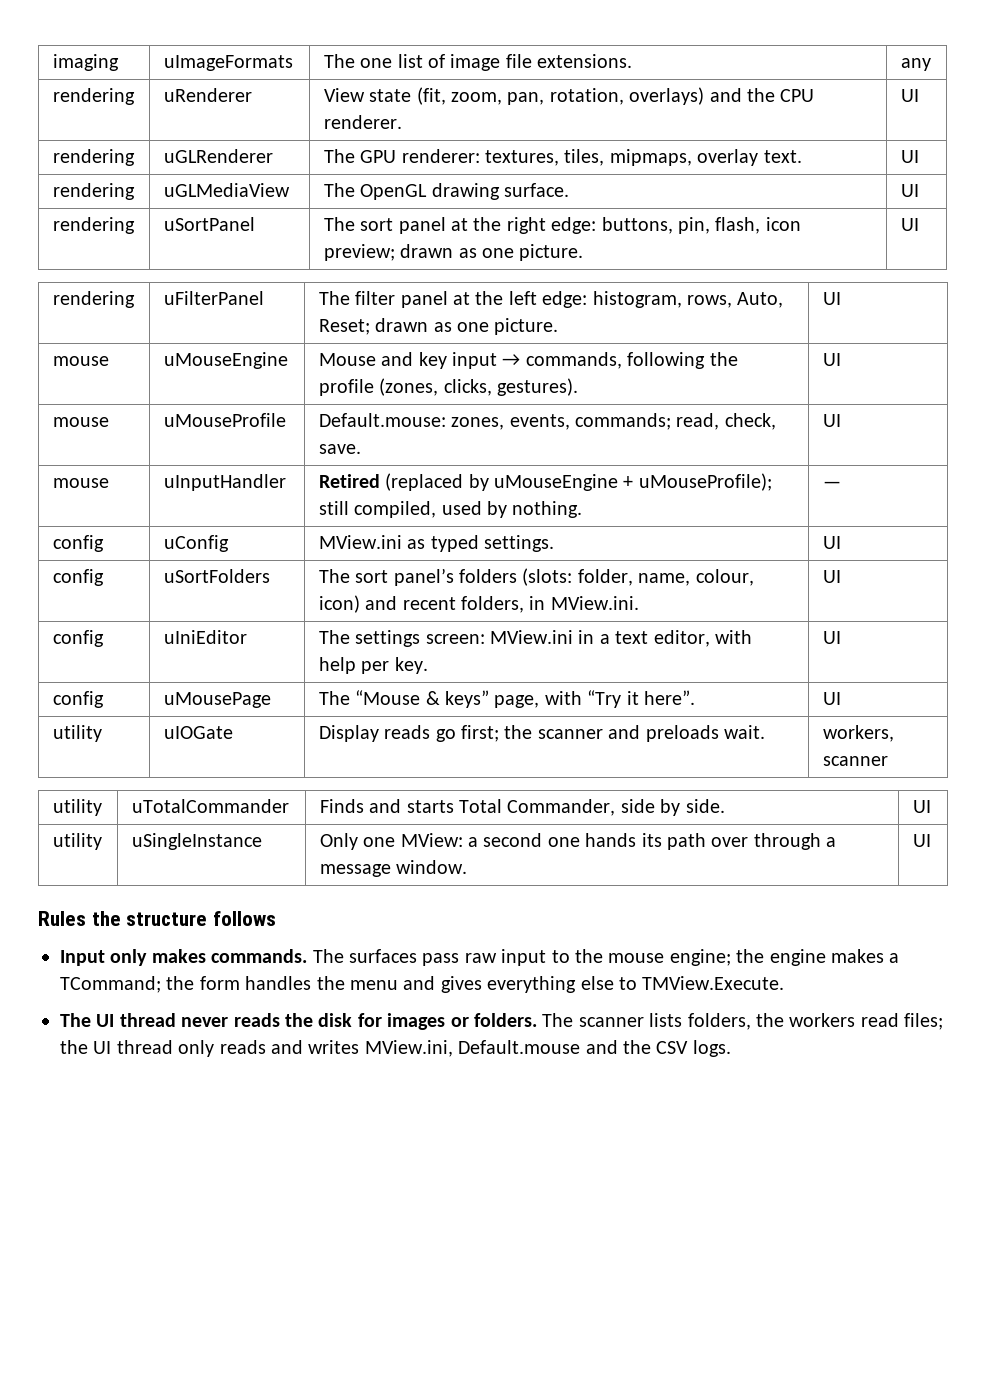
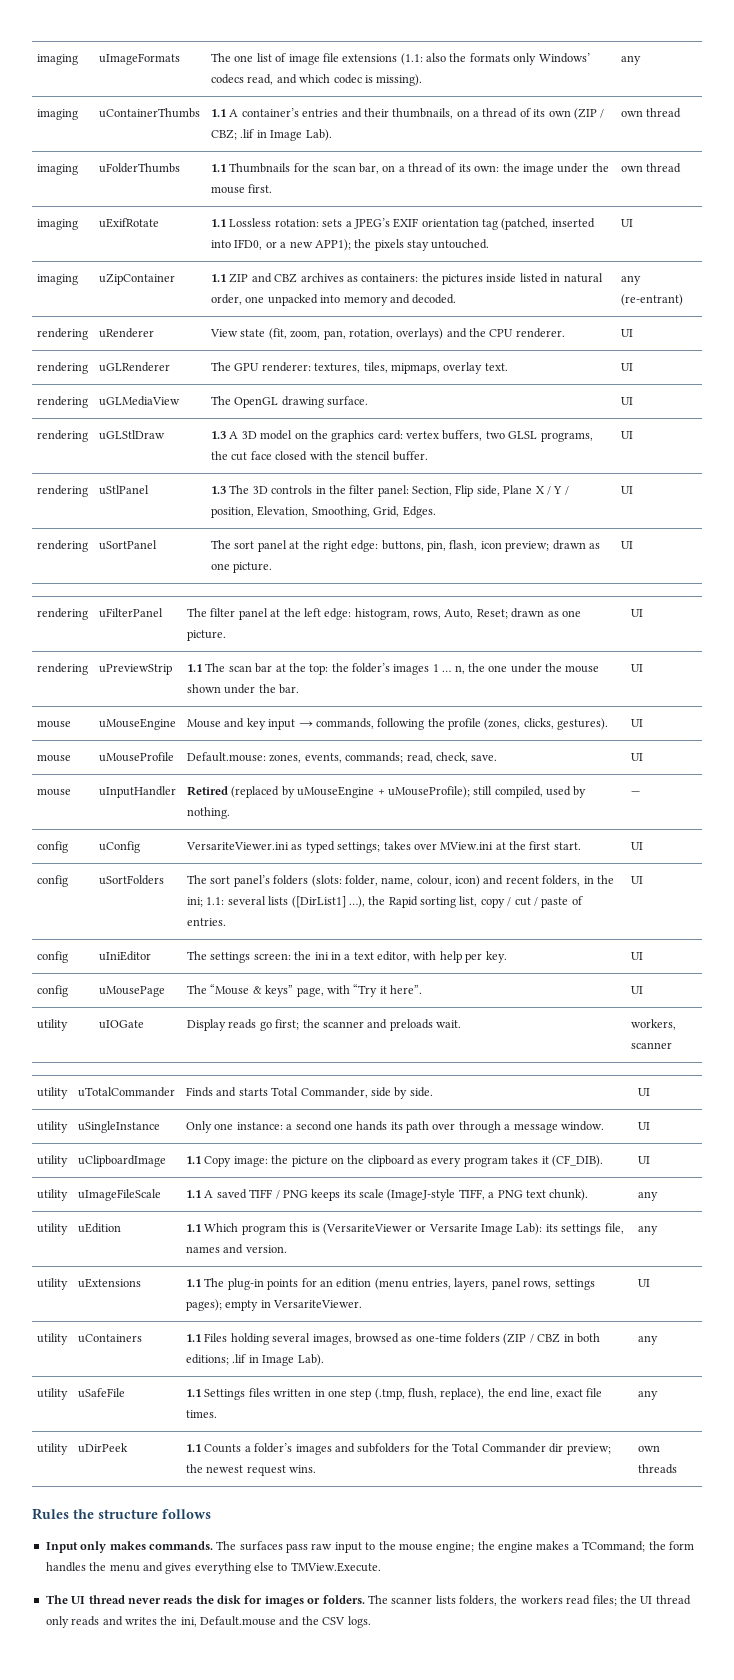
[537,54,633,68] [900,58,931,71] extensions. | any -> [342,53,590,65] [211,74,423,86] [621,55,642,65] [37,109,79,120] [99,108,201,118] [211,108,605,120] [211,129,332,141] [621,108,682,118] [37,164,79,175] [99,163,181,173] [211,163,609,175] [211,184,273,194] [621,163,682,173] [37,219,79,230] [99,218,160,228] [211,218,595,230] [211,239,490,251] [621,219,634,227] [37,274,79,285] [99,273,176,285] [211,273,603,285] [211,294,457,306] [621,275,642,285] [621,294,684,306] extensions (1.1: also the formats only Windows’ codecs read, and which codec is missing). | any // imaging | uContainerThumbs | 1.1 A container’s entries and their thumbnails, on a thread of its own (ZIP / CBZ; .lif in Image Lab). | own thread // imaging | uFolderThumbs | 1.1 Thumbnails for the scan bar, on a thread of its own: the image under the mouse first. | own thread // imaging | uExifRotate | 1.1 Lossless rotation: sets a JPEG’s EXIF orientation tag (patched, inserted into IFD0, or a new APP1); the pixels stay untouched. | UI // imaging | uZipContainer | 1.1 ZIP and CBZ archives as containers: the pictures inside listed in natural order, one unpacked into memory and decoded. | any (re-entrant)
(919, 190) none -> [37,430,89,442] [99,430,166,440] [211,430,593,442] [211,451,428,461] [621,431,634,439] [37,485,89,497] [99,485,150,495] [211,485,569,497] [211,506,436,518] [621,486,634,494] // rendering | uGLStlDraw | 1.3 A 3D model on the graphics card: vertex buffers, two GLSL programs, the cut face closed with the stencil buffer. | UI // rendering | uStlPanel | 1.3 The 3D controls in the filter panel: Section, Flip side, Plane X / Y / position, Elevation, Smoothing, Grid, Edges. | UI
(841, 298) none -> [37,663,89,675] [99,664,173,675] [187,663,600,675] [187,684,300,694] [631,664,644,672] // rendering | uPreviewStrip | 1.1 The scan bar at the top: the folder’s images 1 … n, the one under the mouse shown under the bar. | UI
[318,535,402,549] MView.ini -> [186,842,290,850] VersariteViewer.ini
[483,535,554,552] settings. -> [337,841,581,853] settings; takes over MView.ini at the first start.
[550,596,639,610] MView.ini. -> [596,875,614,884] [187,896,583,908] [187,918,227,926] the ini; 1.1: several lists ([DirList1] …), the Rapid sorting list, copy / cut / paste of entries.
[489,630,573,644] MView.ini -> [294,951,329,960] the ini
[400,833,463,847] MView: -> [236,1122,283,1130] instance:
(931, 840) none -> [37,1155,69,1167] [78,1155,167,1167] [186,1155,603,1167] [638,1156,651,1164] [37,1189,69,1201] [78,1189,162,1201] [186,1189,589,1201] [638,1191,659,1201] [37,1223,69,1235] [78,1223,122,1233] [186,1223,624,1235] [186,1244,287,1254] [638,1225,659,1235] [37,1278,69,1290] [78,1278,142,1288] [186,1278,595,1290] [186,1299,363,1311] [638,1279,651,1287] [37,1333,69,1345] [78,1334,143,1343] [186,1333,600,1345] [186,1354,324,1366] [638,1335,659,1345] [37,1388,69,1400] [78,1388,126,1398] [186,1388,603,1400] [186,1410,218,1418] [638,1390,659,1400] [37,1443,69,1455] [78,1443,129,1453] [186,1443,611,1455] [186,1464,317,1476] [638,1445,661,1452] [638,1464,678,1474] // utility | uClipboardImage | 1.1 Copy image: the picture on the clipboard as every program takes it (CF_DIB). | UI // utility | uImageFileScale | 1.1 A saved TIFF / PNG keeps its scale (ImageJ-style TIFF, a PNG text chunk). | any // utility | uEdition | 1.1 Which program this is (VersariteViewer or Versarite Image Lab): its settings file, names and version. | any // utility | uExtensions | 1.1 The plug-in points for an edition (menu entries, layers, panel rows, settings pages); empty in VersariteViewer. | UI // utility | uContainers | 1.1 Files holding several images, browsed as one-time folders (ZIP / CBZ in both editions; .lif in Image Lab). | any // utility | uSafeFile | 1.1 Settings files written in one step (.tmp, flush, replace), the end line, exact file times. | any // utility | uDirPeek | 1.1 Counts a folder’s images and subfolders for the Total Commander dir preview; the newest request wins. | own threads
[364,1040,453,1057] MView.ini, -> [160,1616,197,1627] the ini,

